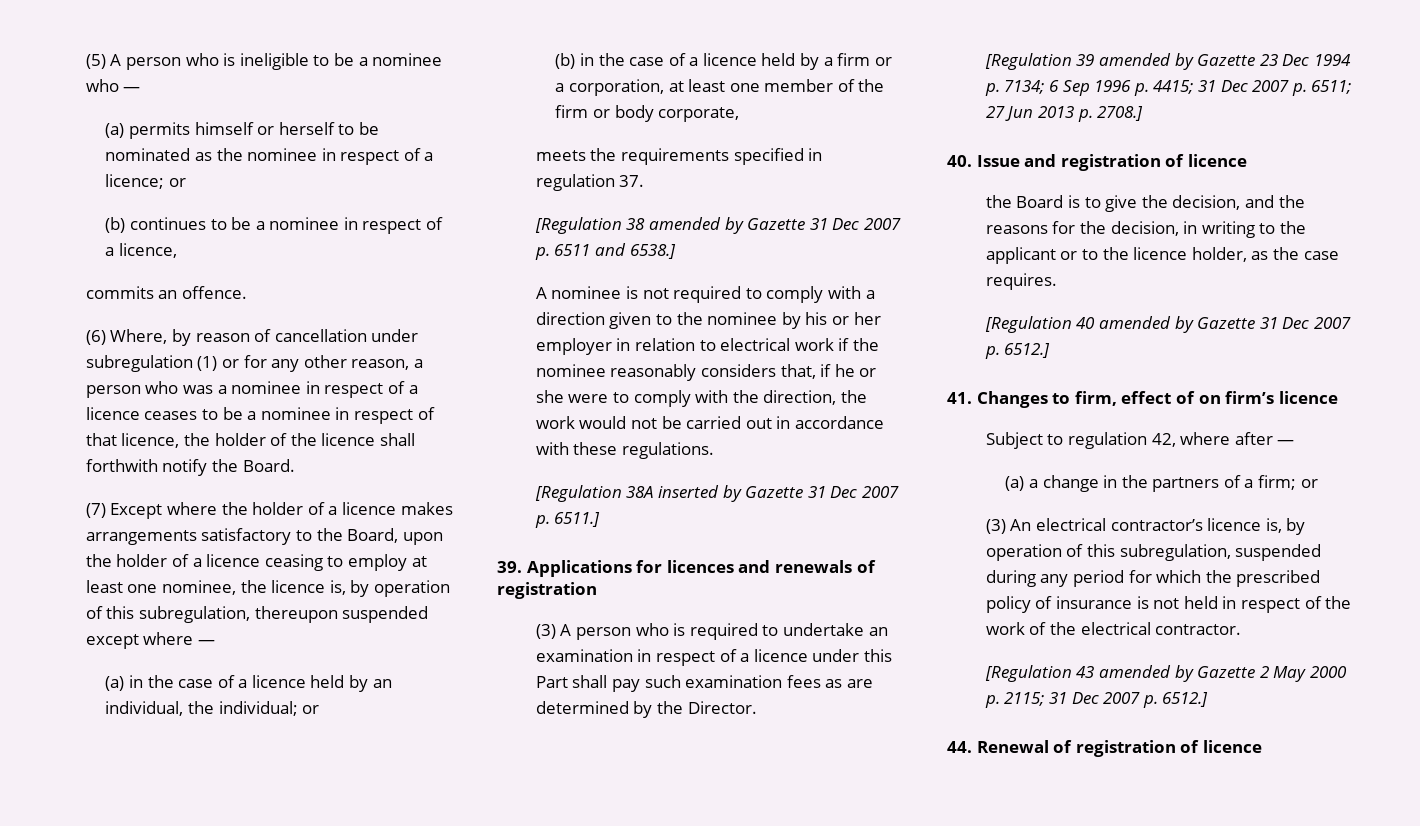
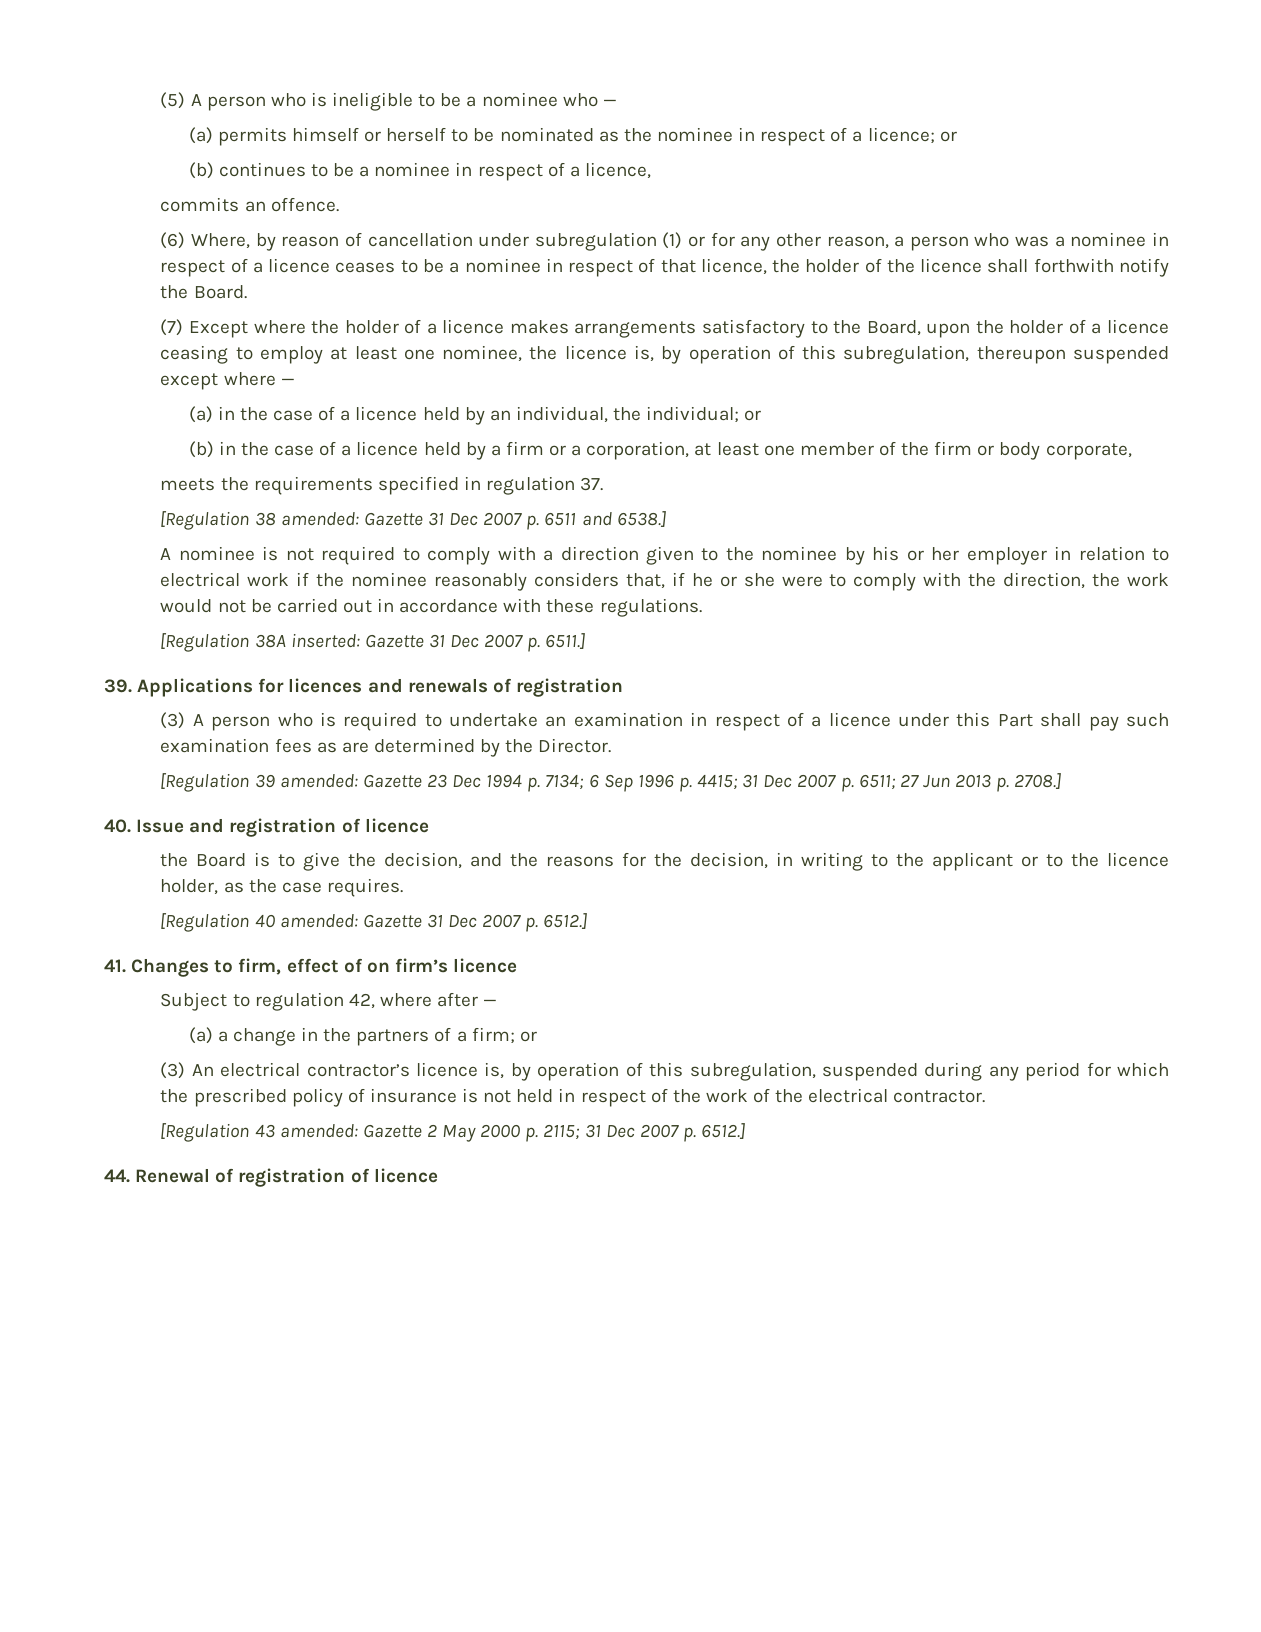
[649,217,744,234] amended by -> [280,512,359,526] amended:
[658,485,742,502] inserted by -> [290,633,360,648] inserted:
[1099,53,1194,70] amended by -> [279,774,358,788] amended:
[1099,316,1194,333] amended by -> [279,914,358,928] amended:
[1099,665,1194,682] amended by -> [279,1124,358,1138] amended:

